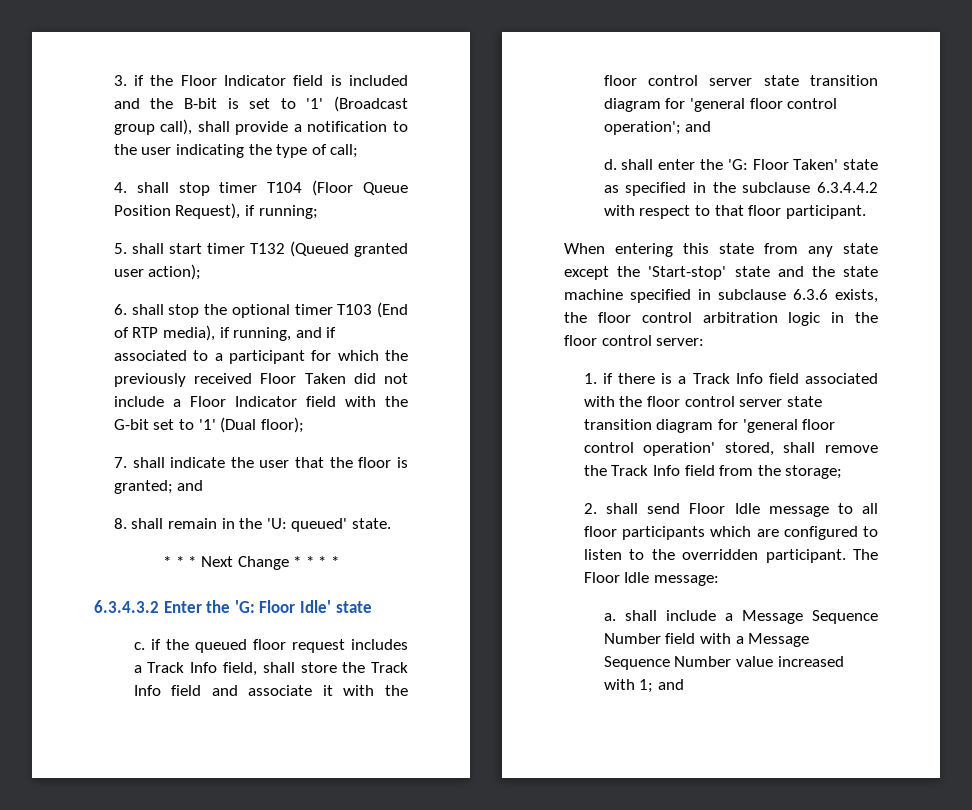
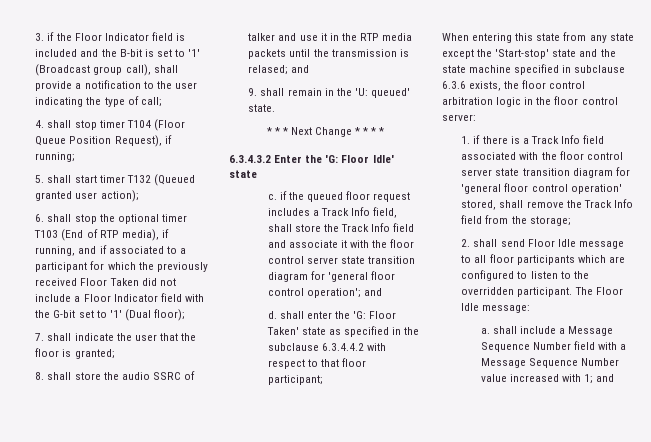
[177,480,204,491] [113,518,127,529] and // 8. -> [35,371,195,380] [248,33,413,41] [248,49,409,59] [248,65,310,75] [248,88,258,96] // 8. shall store the audio SSRC of talker and use it in the RTP media packets until the transmission is relased; and // 9.
[785,205,866,219] participant. -> [267,375,323,385] participant;

